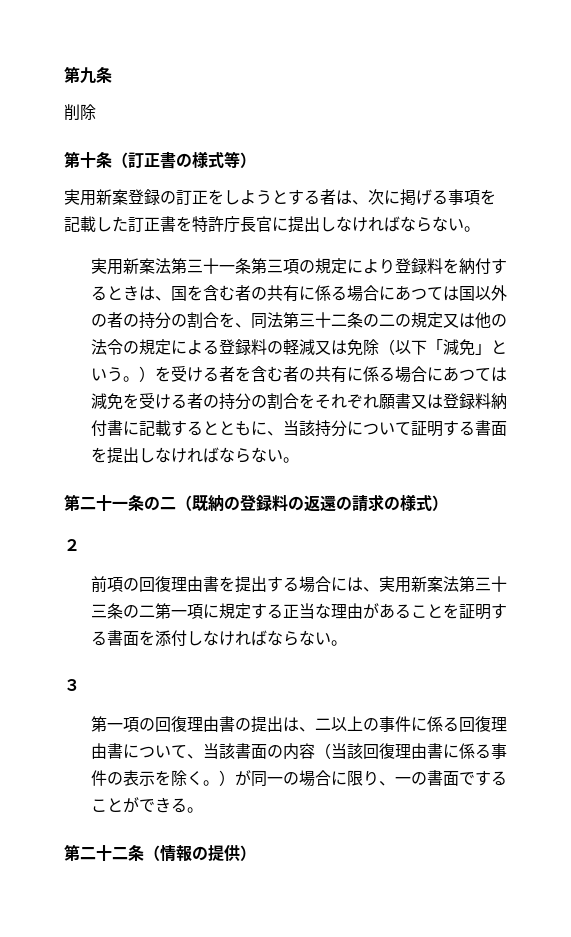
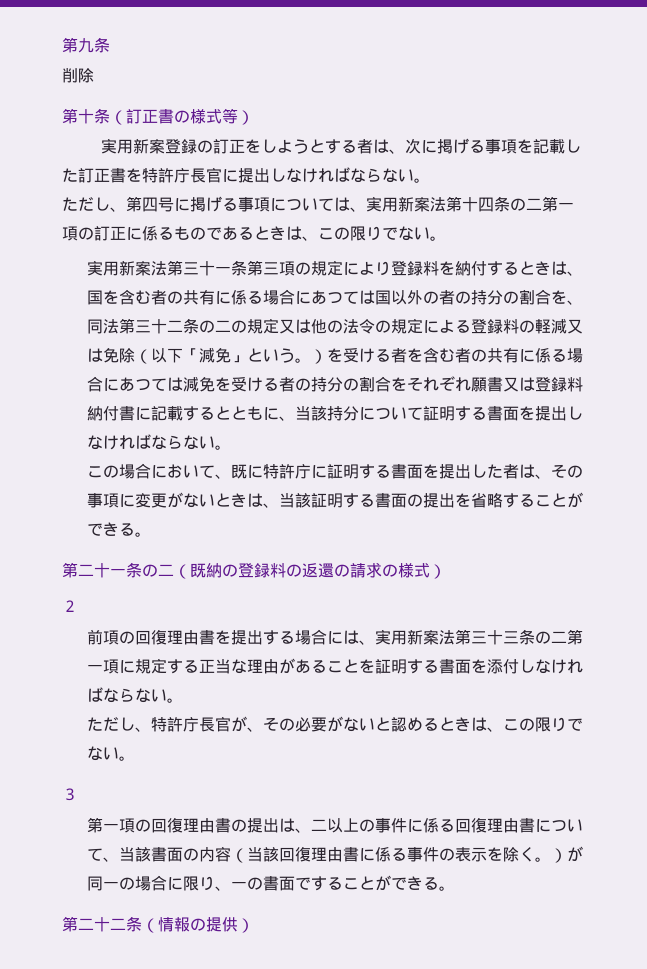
(480, 229) none -> [62,196,574,212] [62,226,446,241] // ただし、第四号に掲げる事項については、実用新案法第十四条の二第一項の訂正に係るものであるときは、この限りでない。
(299, 460) none -> [86,463,583,479] [86,492,583,508] [86,522,151,537] // この場合において、既に特許庁に証明する書面を提出した者は、その事項に変更がないときは、当該証明する書面の提出を省略することができる。
(347, 643) none -> [86,716,583,732] [86,746,135,761] // ただし、特許庁長官が、その必要がないと認めるときは、この限りでない。

